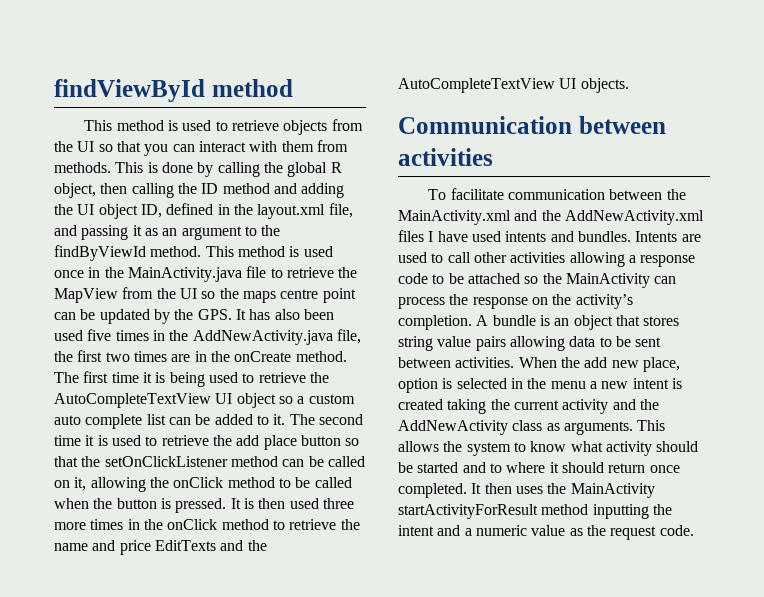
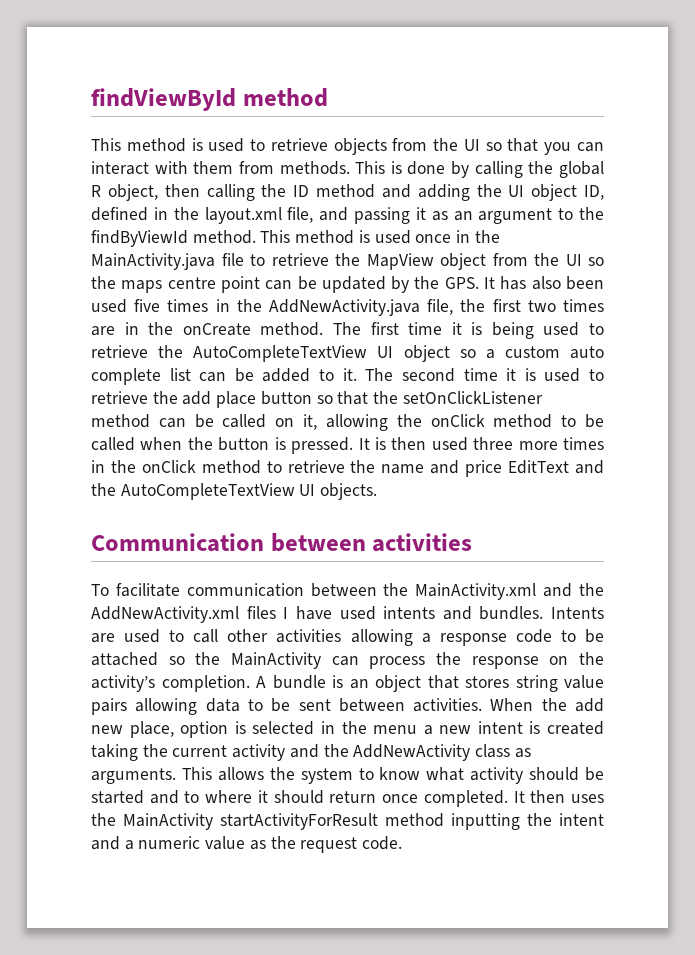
(118, 295) none -> [440,253,486,270] object
[154,540,216,551] EditTexts -> [508,460,570,474] EditText

